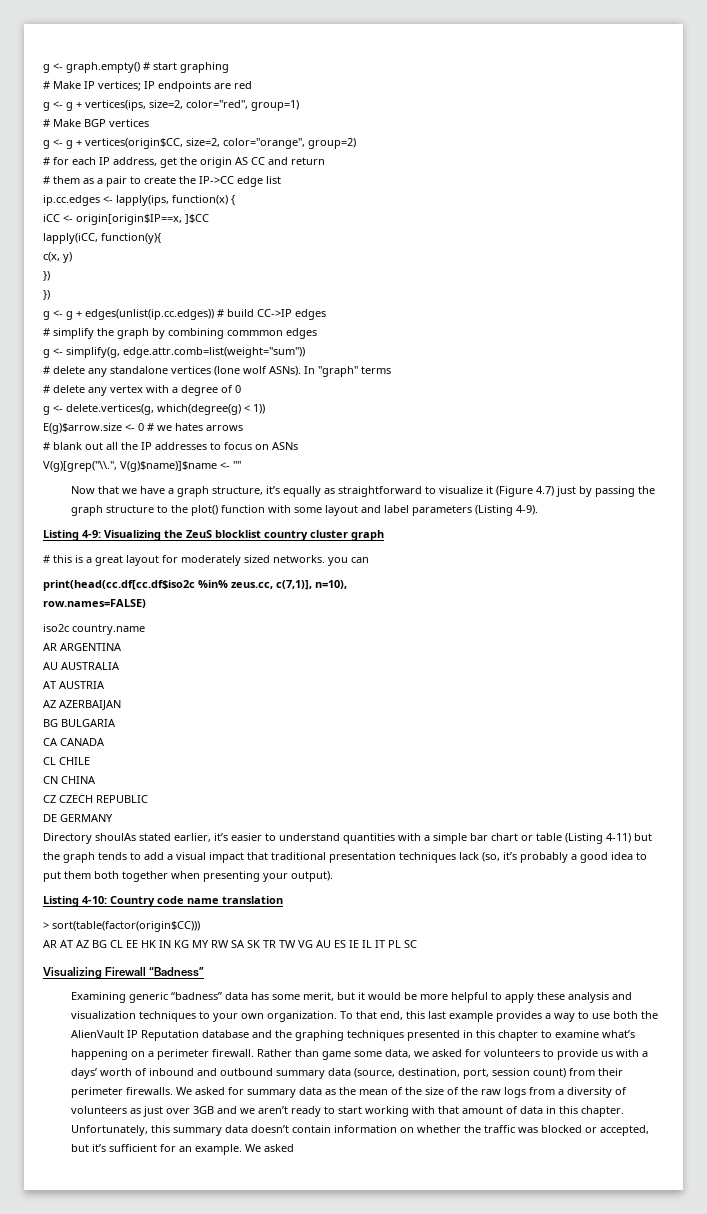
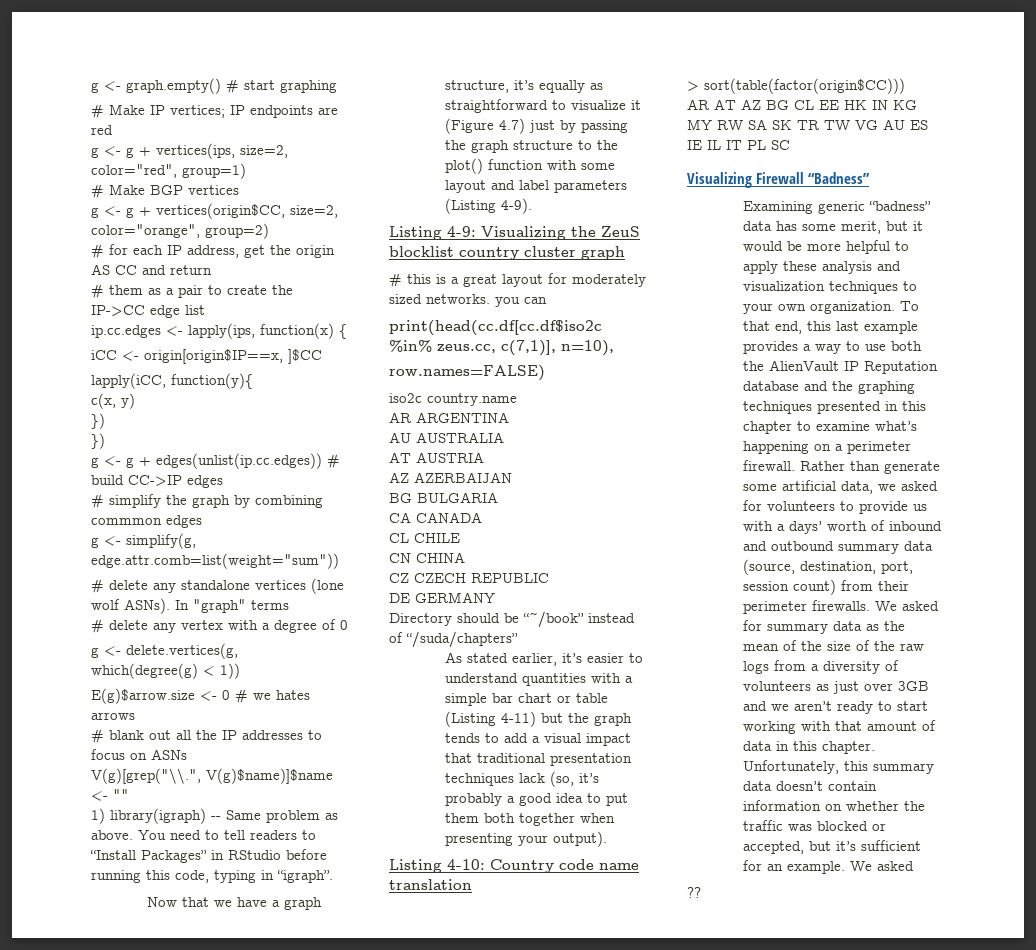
(241, 465) none -> [91,808,338,824] [91,830,316,840] [90,849,327,863] [91,870,333,883] // 1) library(igraph) -- Same problem as above. You need to tell readers to “Install Packages” in RStudio before running this code, typing in “igraph”.
[95,833,136,841] shoulAs -> [457,611,635,628] [389,631,518,648] [445,652,463,663] should be “~/book” instead of “/suda/chapters” // As
[321,1051,382,1060] game some -> [884,461,941,474] [743,480,837,491] generate some artificial
(294, 1148) none -> [687,887,701,898] // ??

